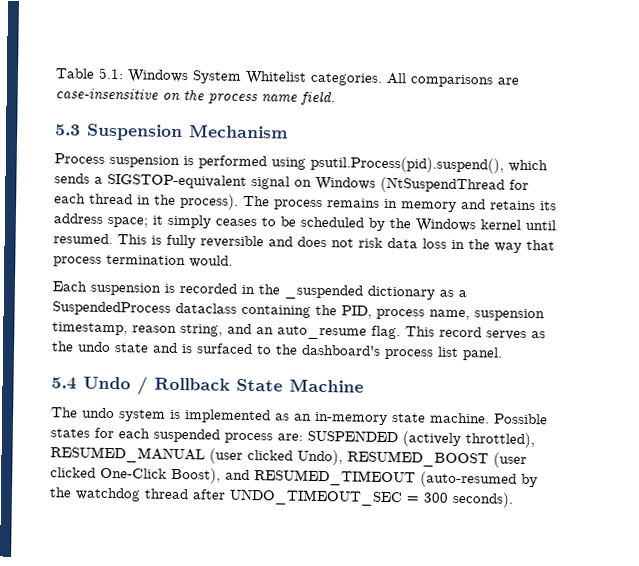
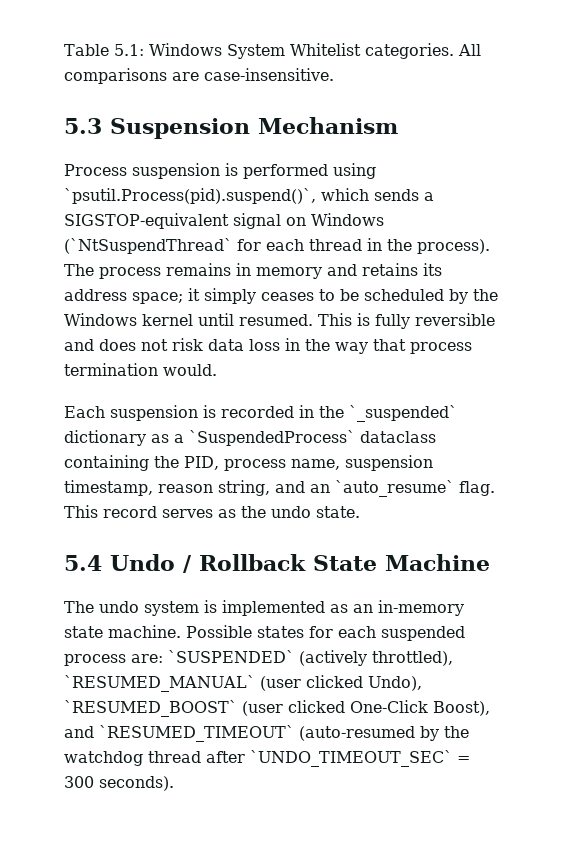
[55,88,336,106] case-insensitive on the process name field. -> [204,68,334,81] case-insensitive.
[310,155,504,174] psutil.Process(pid).suspend(), -> [64,188,316,204] `psutil.Process(pid).suspend()`,
[380,176,505,194] (NtSuspendThread -> [64,238,232,254] (`NtSuspendThread`
[284,284,363,300] _suspended -> [349,405,457,422] `_suspended`
[52,301,171,316] SuspendedProcess -> [189,430,355,446] `SuspendedProcess`
[277,325,367,340] auto_resume -> [335,480,454,497] `auto_resume`
[114,342,503,361] state and is surfaced to the dashboard's process list panel. -> [316,506,360,518] state.
[307,429,398,443] SUSPENDED -> [168,650,294,663] `SUSPENDED`
[50,446,205,464] RESUMED_MANUAL -> [64,675,255,692] `RESUMED_MANUAL`
[347,450,489,468] RESUMED_BOOST -> [64,700,237,717] `RESUMED_BOOST`
[254,469,416,487] RESUMED_TIMEOUT -> [99,725,294,742] `RESUMED_TIMEOUT`
[229,488,403,507] UNDO_TIMEOUT_SEC -> [250,750,452,767] `UNDO_TIMEOUT_SEC`

